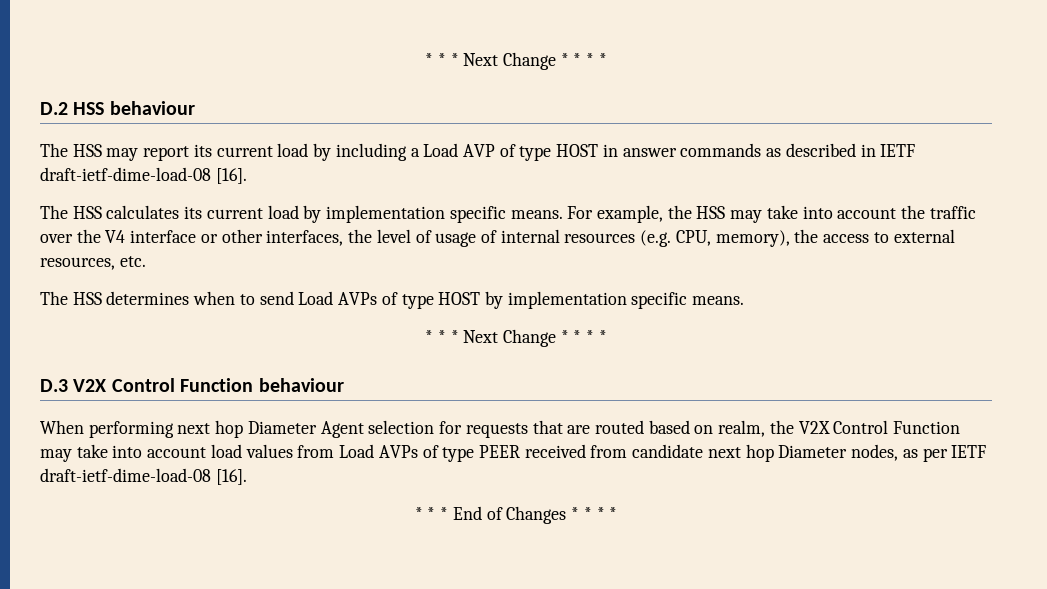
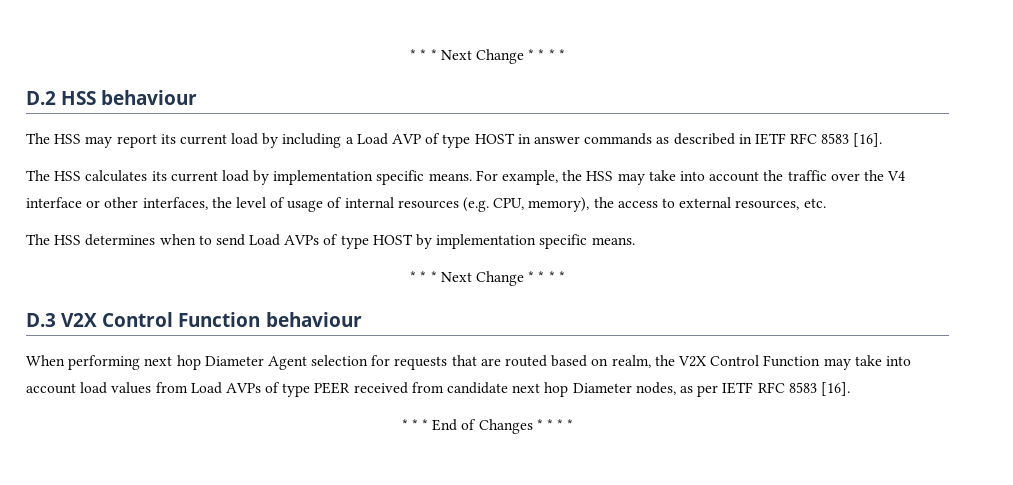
[40,167,211,181] draft-ietf-dime-load-08 -> [790,133,850,144] RFC 8583
[40,468,211,482] draft-ietf-dime-load-08 -> [757,382,817,393] RFC 8583

